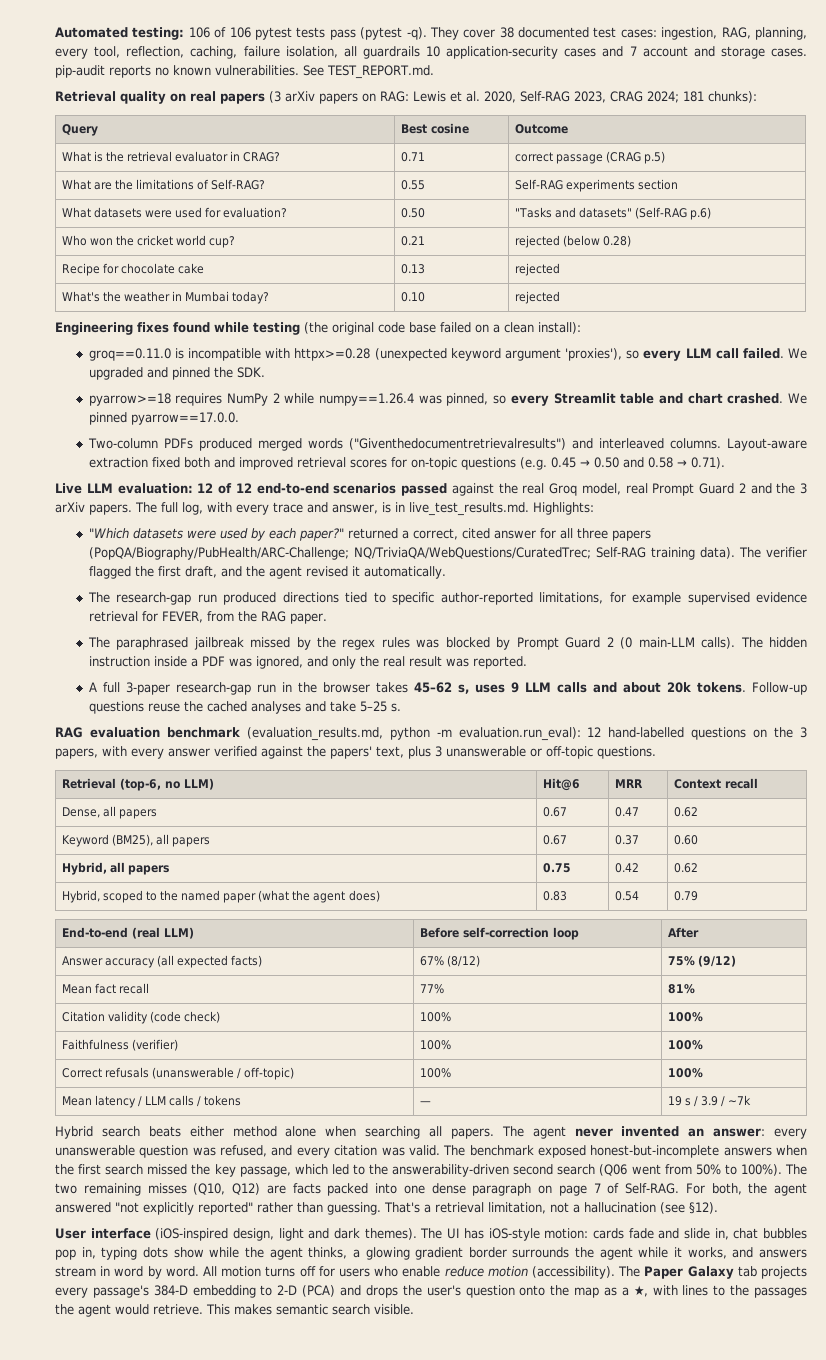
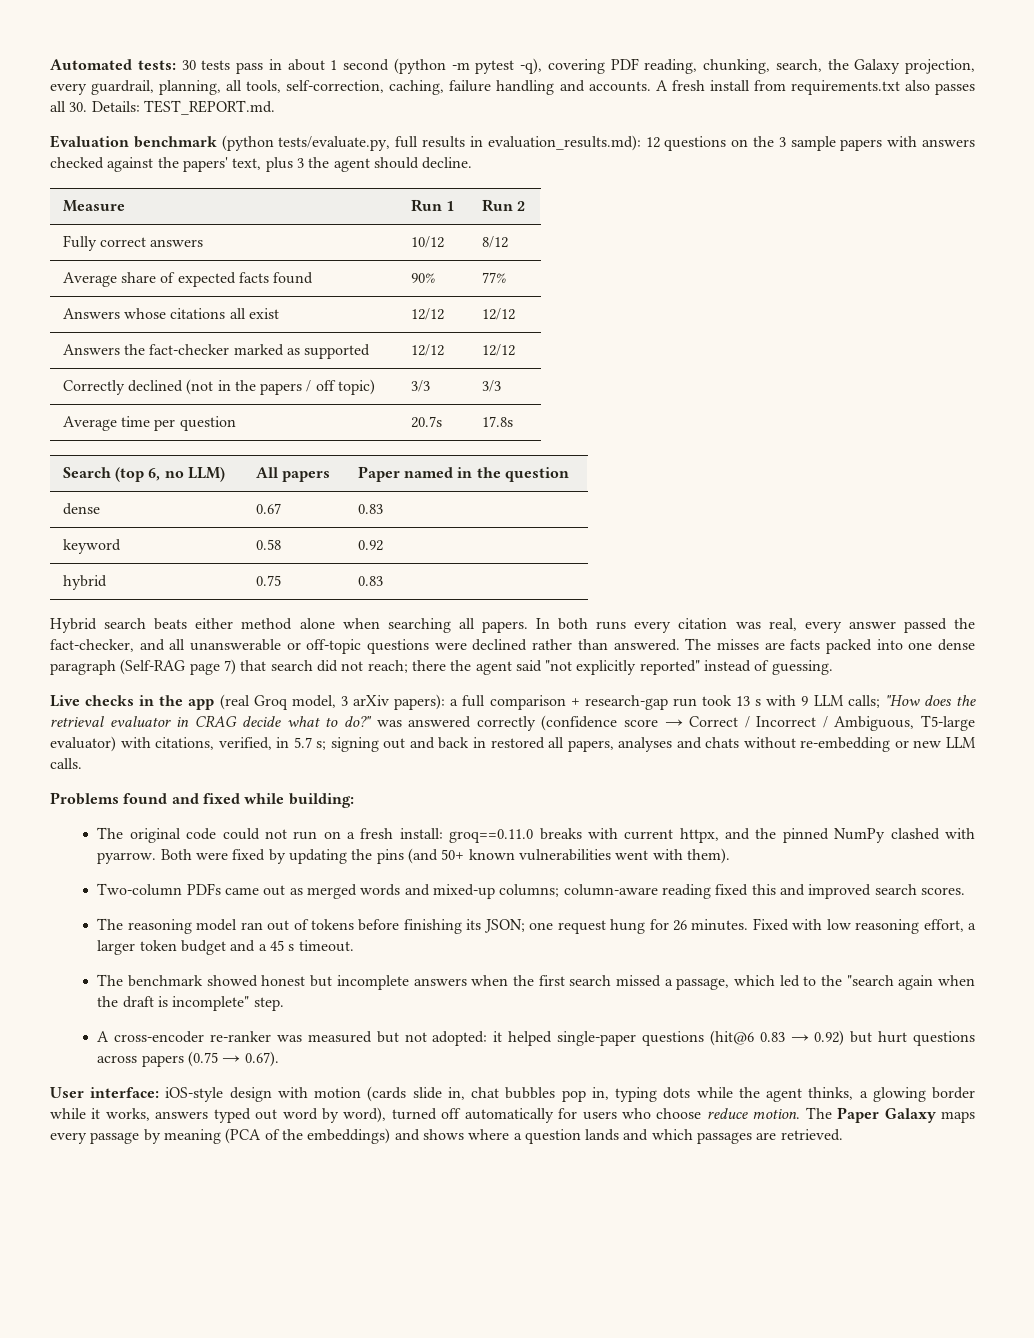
[132,27,808,40] [55,46,807,59] [55,65,434,79] [55,91,757,104] [61,124,98,136] [400,123,469,134] [514,124,568,134] [61,151,281,162] [400,152,425,162] [514,151,665,164] [61,179,266,190] [400,180,425,190] [514,179,678,192] [61,207,288,218] [400,208,425,218] [514,207,711,220] [61,235,236,248] [400,236,425,246] [514,235,631,248] [61,263,204,276] [400,264,425,274] [514,263,560,276] [61,291,270,304] [400,292,425,302] [514,291,560,304] [55,322,581,335] [88,348,808,361] [88,367,265,380] [88,393,807,406] [88,412,239,425] [87,438,808,451] [88,457,725,470] [55,483,807,496] [55,502,594,516] [88,528,651,541] [88,547,808,560] [88,566,446,579] [87,592,807,605] [88,611,327,624] [87,637,808,650] [88,656,527,669] [88,682,807,695] [88,701,401,714] [55,727,807,741] [55,746,257,759] testing: 106 of 106 pytest tests pass (pytest -q). They cover 38 documented test cases: ingestion, RAG, planning, every tool, reflection, caching, failure isolation, all guardrails 10 application-security cases and 7 account and storage cases. pip-audit reports no known vulnerabilities. See TEST_REPORT.md. // Retrieval quality on real papers (3 arXiv papers on RAG: Lewis et al. 2020, Self-RAG 2023, CRAG 2024; 181 chunks): // Query | Best cosine | Outcome // What is the retrieval evaluator in CRAG? | 0.71 | correct passage (CRAG p.5) // What are the limitations of Self-RAG? | 0.55 | Self-RAG experiments section // What datasets were used for evaluation? | 0.50 | "Tasks and datasets" (Self-RAG p.6) // Who won the cricket world cup? | 0.21 | rejected (below 0.28) // Recipe for chocolate cake | 0.13 | rejected // What's the weather in Mumbai today? | 0.10 | rejected // Engineering fixes found while testing (the original code base failed on a clean install): // groq==0.11.0 is incompatible with httpx>=0.28 (unexpected keyword argument 'proxies'), so every LLM call failed. We upgraded and pinned the SDK. // pyarrow>=18 requires NumPy 2 while numpy==1.26.4 was pinned, so every Streamlit table and chart crashed. We pinned pyarrow==17.0.0. // Two-column PDFs produced merged words ("Giventhedocumentretrievalresults") and interleaved columns. Layout-aware extraction fixed both and improved retrieval scores for on-topic questions (e.g. 0.45 → 0.50 and 0.58 → 0.71). // Live LLM evaluation: 12 of 12 end-to-end scenarios passed against the real Groq model, real Prompt Guard 2 and the 3 arXiv papers. The full log, with every trace and answer, is in live_test_results.md. Highlights: // "Which datasets were used by each paper?" returned a correct, cited answer for all three papers (PopQA/Biography/PubHealth/ARC-Challenge; NQ/TriviaQA/WebQuestions/CuratedTrec; Self-RAG training data). The verifier flagged the first draft, and the agent revised it automatically. // The research-gap run produced directions tied to specific author-reported limitations, for example supervised evidence retrieval for FEVER, from the RAG paper. // The paraphrased jailbreak missed by the regex rules was blocked by Prompt Guard 2 (0 main-LLM calls). The hidden instruction inside a PDF was ignored, and only the real result was reported. // A full 3-paper research-gap run in the browser takes 45–62 s, uses 9 LLM calls and about 20k tokens. Follow-up questions reuse the cached analyses and take 5–25 s. // RAG evaluation benchmark (evaluation_results.md, python -m evaluation.run_eval): 12 hand-labelled questions on the 3 papers, with every answer verified -> [137,58,975,74] [50,80,975,95] [50,100,275,115] [50,135,975,151] [50,157,104,169] tests: 30 tests pass in about 1 second (python -m pytest -q), covering PDF reading, chunking, search, the Galaxy projection, every guardrail, planning, all tools, self-correction, caching, failure handling and accounts. A fresh install from requirements.txt also passes all 30. Details: TEST_REPORT.md. // Evaluation benchmark (python tests/evaluate.py, full results in evaluation_results.md): 12 questions on the 3 sample papers with answers checked
[446,746,656,759] [61,778,214,791] [542,778,580,791] [614,779,643,788] [673,778,758,789] [61,806,157,819] [542,807,567,817] [614,807,639,817] [673,807,698,817] [61,834,210,847] [542,835,567,845] [614,835,639,845] [673,835,698,845] [61,862,169,875] [542,863,571,873] [614,863,639,873] [673,863,698,873] [61,890,380,903] [542,891,567,901] [614,891,639,901] [673,891,698,901] [61,927,194,939] [419,927,579,940] [667,927,699,938] [61,955,262,968] [419,955,480,967] [667,955,736,967] [61,983,149,994] [419,984,444,994] [667,984,695,994] [61,1011,220,1024] [419,1012,451,1022] [667,1012,703,1022] [61,1039,178,1051] [419,1040,451,1050] [667,1040,703,1050] [61,1067,294,1080] [419,1068,451,1078] [667,1068,703,1078] [61,1095,242,1108] [419,1101,431,1105] [667,1095,752,1107] unanswerable or off-topic questions. // Retrieval (top-6, no LLM) | Hit@6 | MRR | Context recall // Dense, all papers | 0.67 | 0.47 | 0.62 // Keyword (BM25), all papers | 0.67 | 0.37 | 0.60 // Hybrid, all papers | 0.75 | 0.42 | 0.62 // Hybrid, scoped to the named paper (what the agent does) | 0.83 | 0.54 | 0.79 // End-to-end (real LLM) | Before self-correction loop | After // Answer accuracy (all expected facts) | 67% (8/12) | 75% (9/12) // Mean fact recall | 77% | 81% // Citation validity (code check) | 100% | 100% // Faithfulness (verifier) | 100% | 100% // Correct refusals (unanswerable / off-topic) | 100% | 100% // Mean latency / LLM calls / tokens | — | 19 s / 3.9 / ~7k -> [308,157,473,172] [62,200,125,212] [410,199,454,212] [481,199,525,212] [62,235,204,251] [410,236,444,248] [481,236,508,248] [62,272,314,287] [410,273,435,283] [481,272,506,283] [62,308,279,319] [410,308,444,320] [481,308,515,320] [62,344,371,359] [410,344,444,356] [481,344,515,356] [62,379,376,395] [410,380,430,392] [481,380,501,392] [62,416,236,431] [410,416,442,428] [481,416,513,427] [62,467,225,482] [255,467,330,482] [357,466,569,482] [62,503,100,515] [255,503,281,514] [357,504,383,514] [62,539,121,554] [255,539,281,550] [357,540,383,551] [62,575,107,590] [255,575,281,586] [357,576,383,586] the agent should decline. // Measure | Run 1 | Run 2 // Fully correct answers | 10/12 | 8/12 // Average share of expected facts found | 90% | 77% // Answers whose citations all exist | 12/12 | 12/12 // Answers the fact-checker marked as supported | 12/12 | 12/12 // Correctly declined (not in the papers / off topic) | 3/3 | 3/3 // Average time per question | 20.7s | 17.8s // Search (top 6, no LLM) | All papers | Paper named in the question // dense | 0.67 | 0.83 // keyword | 0.58 | 0.92 // hybrid | 0.75 | 0.83
[501,1126,807,1139] [55,1145,807,1158] [55,1164,808,1177] [55,1183,260,1196] The agent never invented an answer: every unanswerable question was refused, and every citation was valid. The benchmark exposed honest-but-incomplete answers when the first search missed the key passage, which led to the answerability-driven second search (Q06 went from 50% to 100%). The two remaining misses (Q10, Q12) -> [536,618,976,633] [50,638,759,654] In both runs every citation was real, every answer passed the fact-checker, and all unanswerable or off-topic questions were declined rather than answered. The misses
[538,1183,807,1196] [55,1202,111,1213] on page 7 of Self-RAG. For both, the agent answered -> [120,659,542,675] (Self-RAG page 7) that search did not reach; there the agent said
[257,1202,323,1213] rather than -> [704,660,770,672] instead of
[384,1202,718,1214] [55,1228,680,1241] That's a retrieval limitation, not a hallucination (see §12). // User interface (iOS-inspired design, light and dark themes). The UI has iOS-style motion: cards fade and -> [50,694,977,710] [50,715,975,731] [50,736,976,752] [50,758,82,769] [50,792,354,808] [97,827,975,843] [97,848,730,864] [97,883,965,899] [97,918,977,934] [97,940,354,955] [97,974,976,990] [97,996,284,1011] [97,1030,975,1046] [97,1051,279,1067] [50,1086,407,1102] // Live checks in the app (real Groq model, 3 arXiv papers): a full comparison + research-gap run took 13 s with 9 LLM calls; "How does the retrieval evaluator in CRAG decide what to do?" was answered correctly (confidence score → Correct / Incorrect / Ambiguous, T5-large evaluator) with citations, verified, in 5.7 s; signing out and back in restored all papers, analyses and chats without re-embedding or new LLM calls. // Problems found and fixed while building: // The original code could not run on a fresh install: groq==0.11.0 breaks with current httpx, and the pinned NumPy clashed with pyarrow. Both were fixed by updating the pins (and 50+ known vulnerabilities went with them). // Two-column PDFs came out as merged words and mixed-up columns; column-aware reading fixed this and improved search scores. // The reasoning model ran out of tokens before finishing its JSON; one request hung for 26 minutes. Fixed with low reasoning effort, a larger token budget and a 45 s timeout. // The benchmark showed honest but incomplete answers when the first search missed a passage, which led to the "search again when the draft is incomplete" step. // A cross-encoder re-ranker was measured but not adopted: it helped single-paper questions (hit@6 0.83 → 0.92) but hurt questions across papers (0.75 → 0.67). // User interface: iOS-style design with motion (cards
[173,1247,204,1258] show -> (691, 1093) none
[415,1247,807,1260] [55,1266,808,1279] [55,1285,808,1298] [55,1304,414,1317] gradient border surrounds the agent while it works, and answers stream in word by word. All motion turns off for users who enable reduce motion (accessibility). The Paper Galaxy tab projects every passage's 384-D embedding to 2-D (PCA) and drops the user's question onto the map as a ★, with lines to the passages the agent would retrieve. This makes semantic search visible. -> [931,1087,975,1099] [50,1107,976,1123] [50,1128,843,1144] border while it works, answers typed out word by word), turned off automatically for users who choose reduce motion. The Paper Galaxy maps every passage by meaning (PCA of the embeddings) and shows where a question lands and which passages are retrieved.

